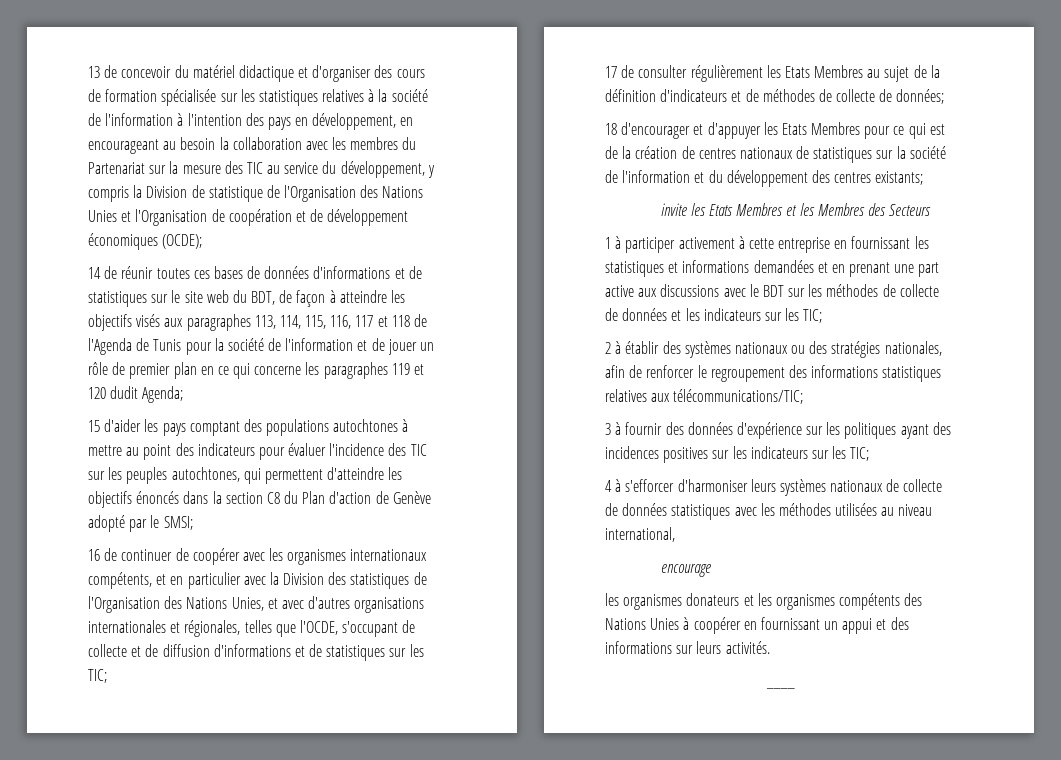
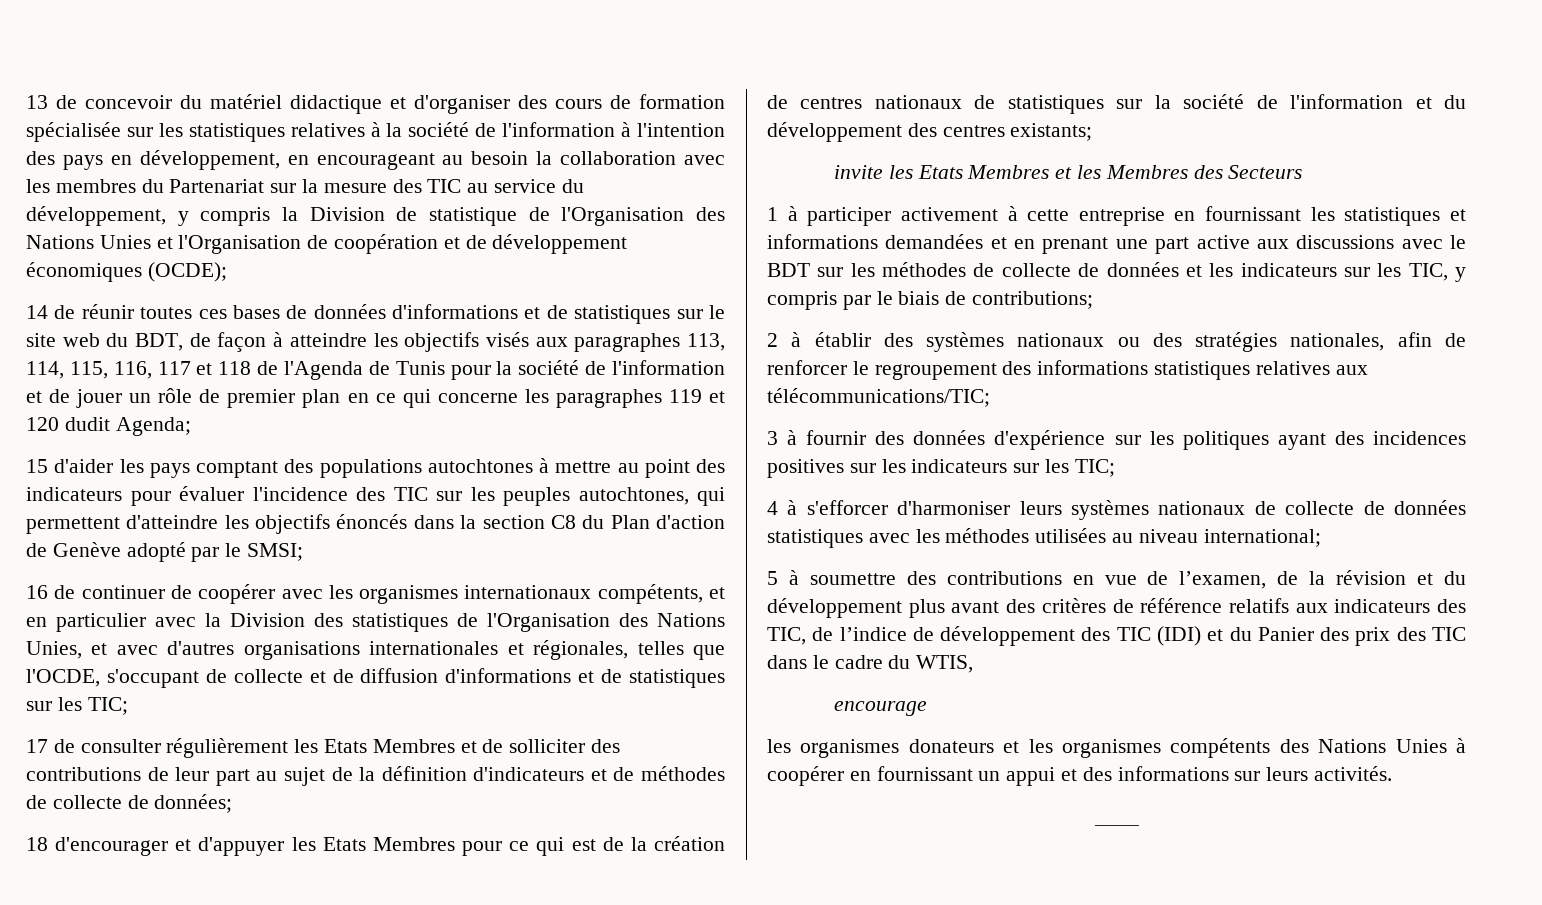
(864, 71) none -> [460,739,621,753] [26,767,250,786] et de solliciter des contributions de leur part
[803,309,823,323] TIC; -> [1408,263,1466,282] [767,291,1094,310] TIC, y compris par le biais de contributions;
[605,527,675,542] international, -> [1203,529,1321,547] [767,570,1466,589] [767,598,1466,618] [767,626,1466,646] [767,655,974,673] international; // 5 à soumettre des contributions en vue de l’examen, de la révision et du développement plus avant des critères de référence relatifs aux indicateurs des TIC, de l’indice de développement des TIC (IDI) et du Panier des prix des TIC dans le cadre du WTIS,

